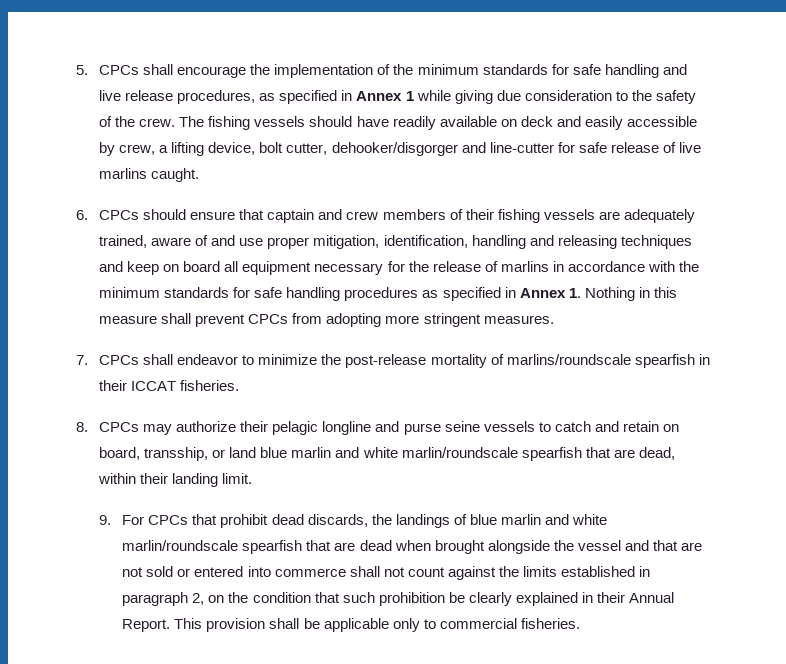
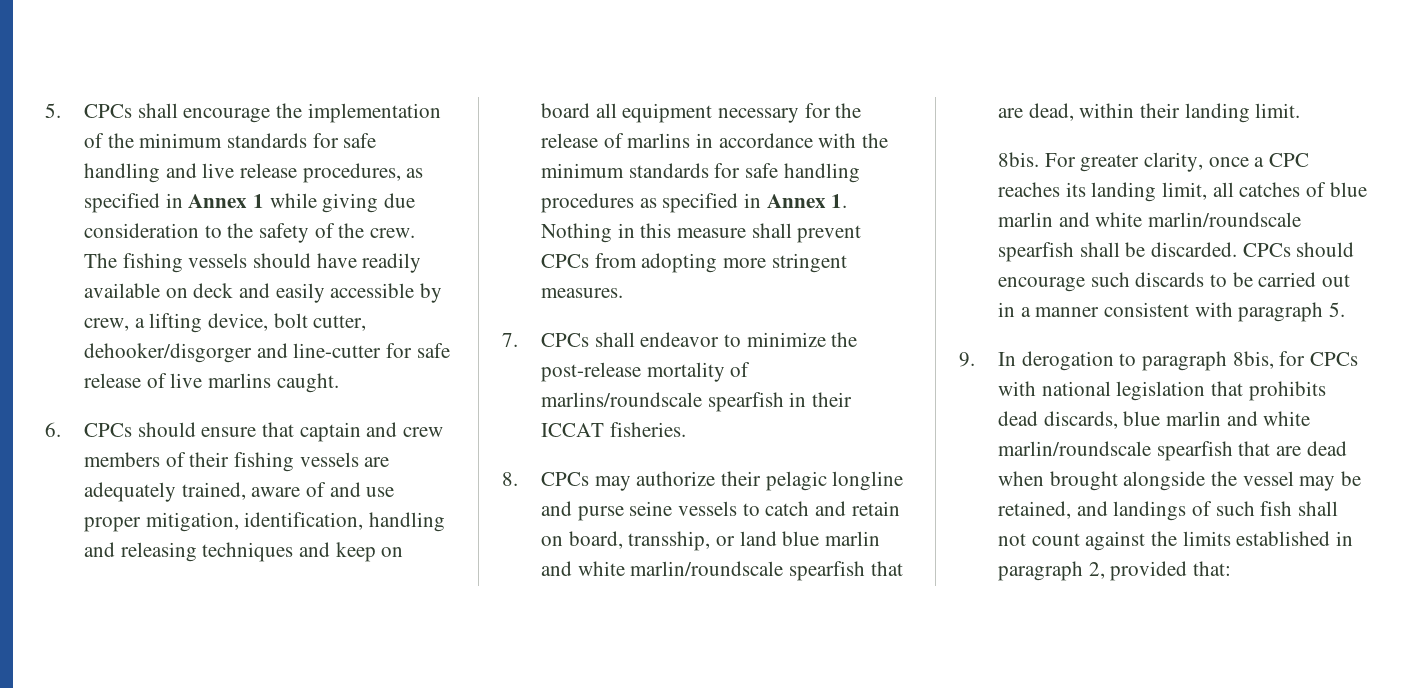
[99,514,467,528] 9. For CPCs that prohibit dead discards, the landings of -> [997,152,1309,172] [997,182,1367,202] [997,212,1301,227] [997,242,1355,262] [997,272,1350,292] [997,302,1345,322] [959,351,1358,371] [997,381,1326,401] [997,411,1118,429] 8bis. For greater clarity, once a CPC reaches its landing limit, all catches of blue marlin and white marlin/roundscale spearfish shall be discarded. CPCs should encourage such discards to be carried out in a manner consistent with paragraph 5. // 9. In derogation to paragraph 8bis, for CPCs with national legislation that prohibits dead discards,
[624,540,702,551] [122,566,346,577] and that are not sold or entered into commerce -> [1299,471,1361,491] [997,501,1293,521] may be retained, and landings of such fish
[208,592,674,606] [122,618,580,632] on the condition that such prohibition be clearly explained in their Annual Report. This provision shall be applicable only to commercial fisheries. -> [1110,561,1231,581] provided that:

